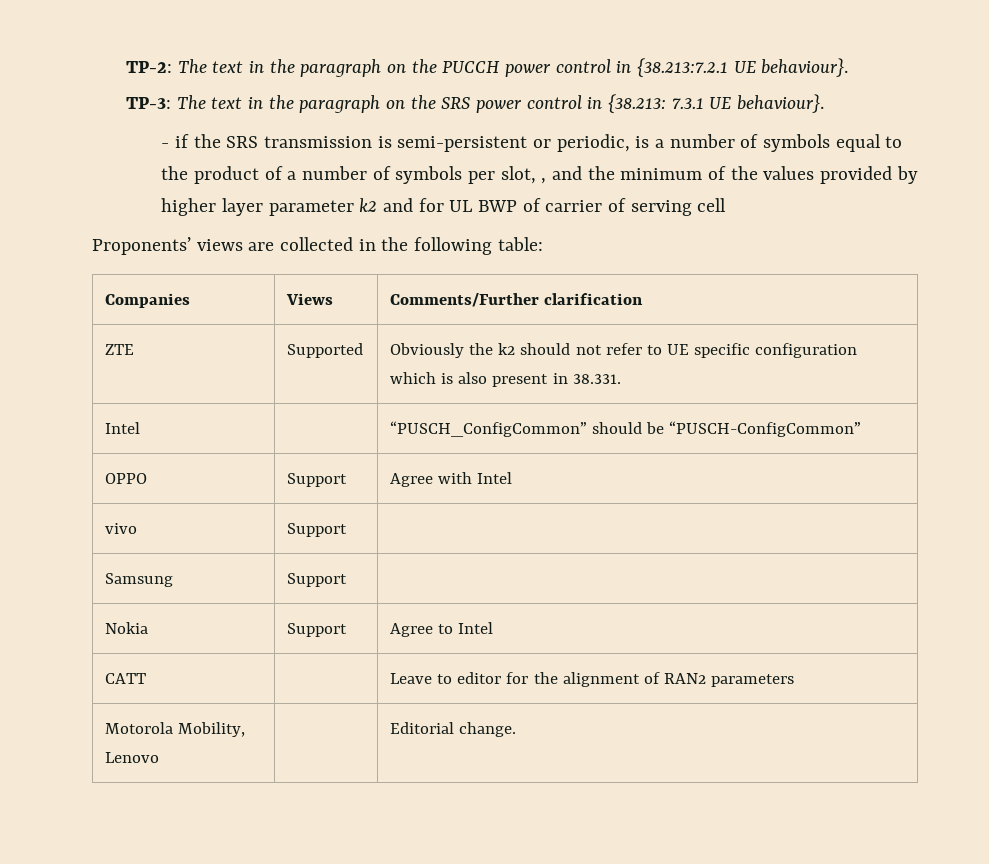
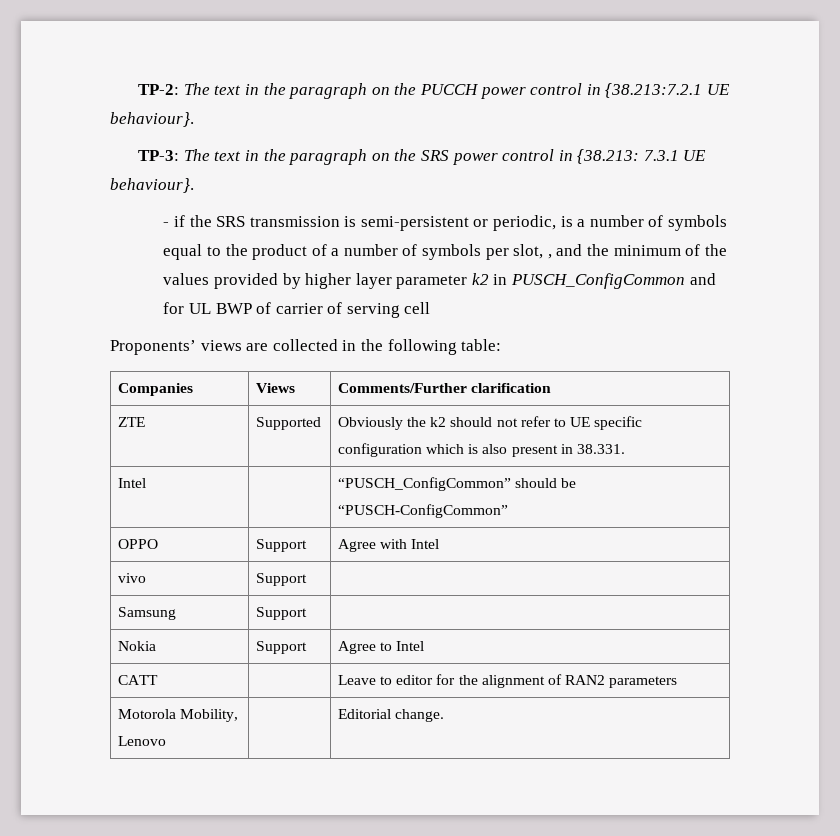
(378, 205) none -> [493,273,686,289] in PUSCH_ConfigCommon

